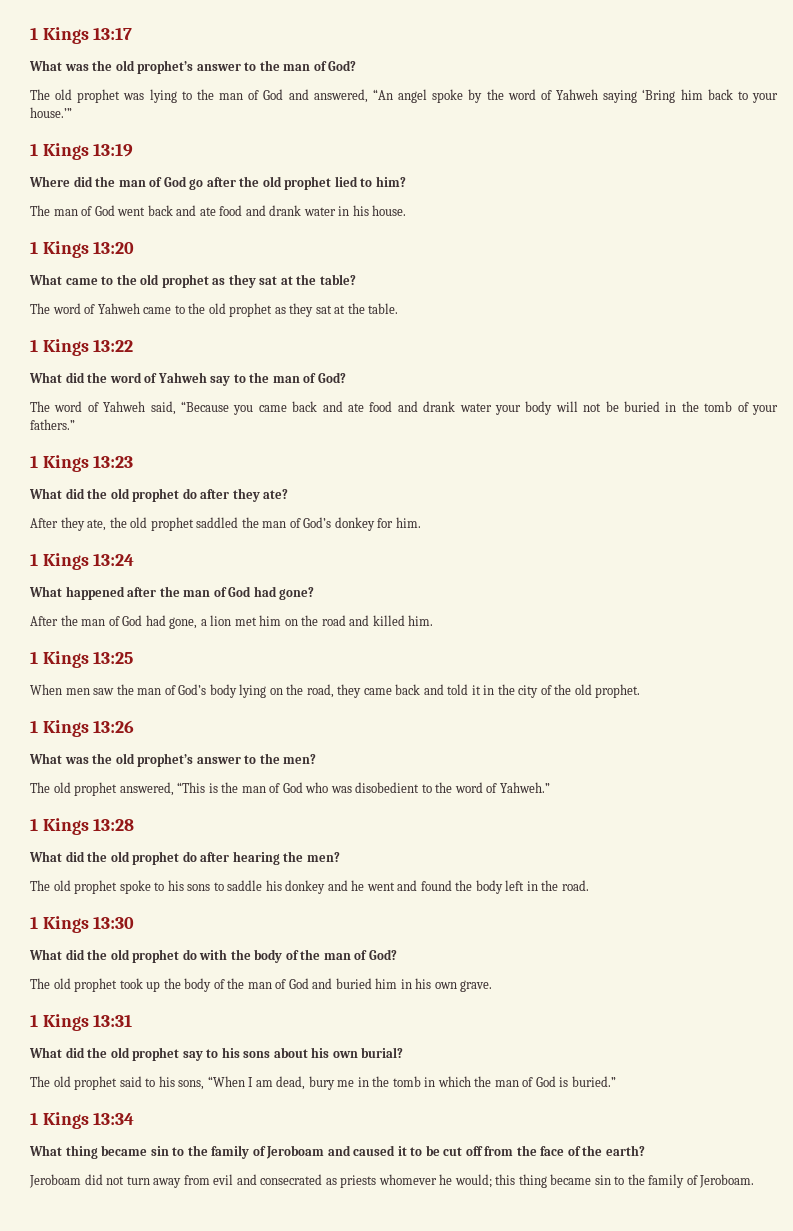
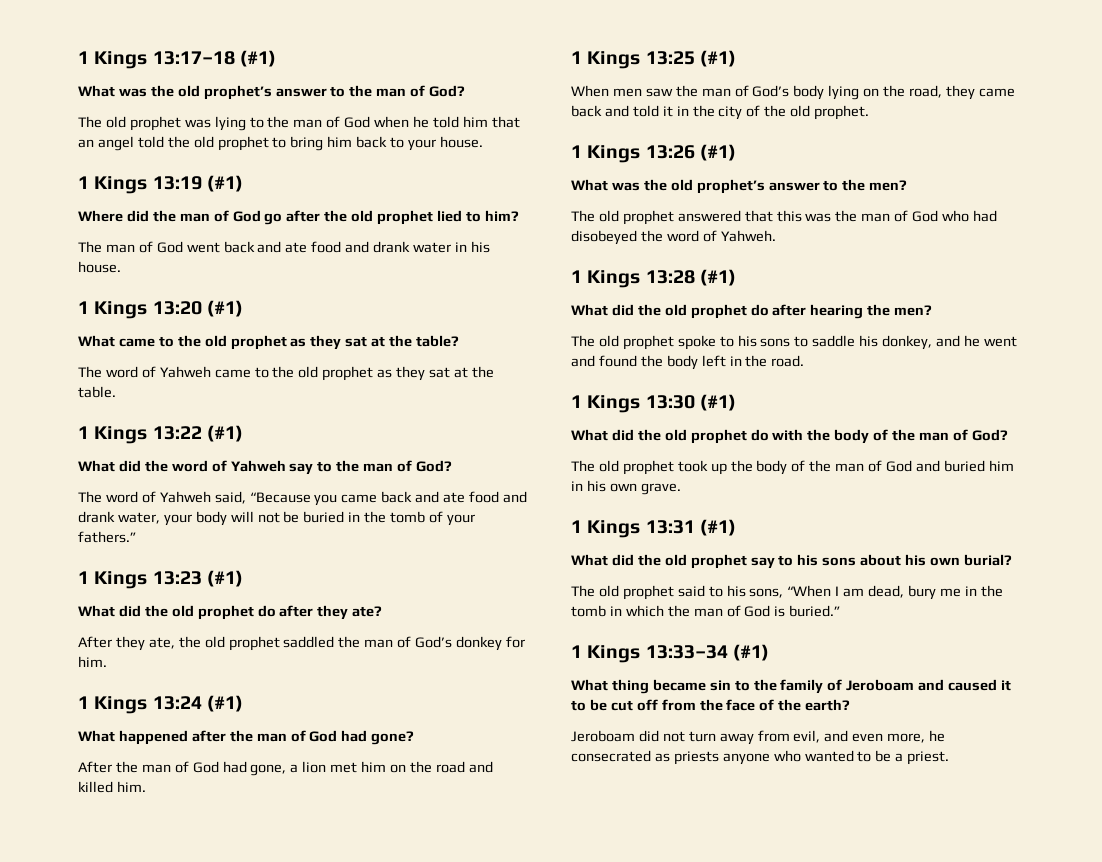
[30,27,133,44] 1 Kings 13:17 -> [78,50,276,69] 1 Kings 13:17–18 (#1)
[288,89,676,103] and answered, “An angel spoke by the word of Yahweh saying ‘Bring -> [374,116,520,128] [78,136,324,151] when he told him that an angel told the old prophet to bring
[30,107,72,118] house.’” -> [439,136,483,148] house.
(134, 150) none -> [206,175,243,192] (#1)
(135, 247) none -> [206,300,243,317] (#1)
(134, 345) none -> [206,425,243,442] (#1)
[459,403,492,412] water -> [117,512,160,524] water,
(134, 461) none -> [206,570,243,587] (#1)
(135, 559) none -> [206,695,243,712] (#1)
(134, 657) none -> [699,50,736,67] (#1)
(135, 726) none -> [699,144,736,161] (#1)
[119,782,218,796] answered, “This is -> [677,210,832,222] answered that this was
[330,782,550,793] was disobedient to the word of Yahweh.” -> [972,210,997,222] [571,230,776,245] had disobeyed the word of Yahweh.
(135, 824) none -> [699,269,736,286] (#1)
[285,880,326,894] donkey -> [882,335,933,350] donkey,
(135, 922) none -> [699,394,736,411] (#1)
(133, 1020) none -> [699,519,736,536] (#1)
[93,1112,135,1125] 13:34 -> [645,644,769,661] 13:33–34 (#1)
[213,1174,755,1188] evil and consecrated as priests whomever he would; this thing became sin to the family of Jeroboam. -> [793,730,946,743] [571,750,950,765] evil, and even more, he consecrated as priests anyone who wanted to be a priest.

